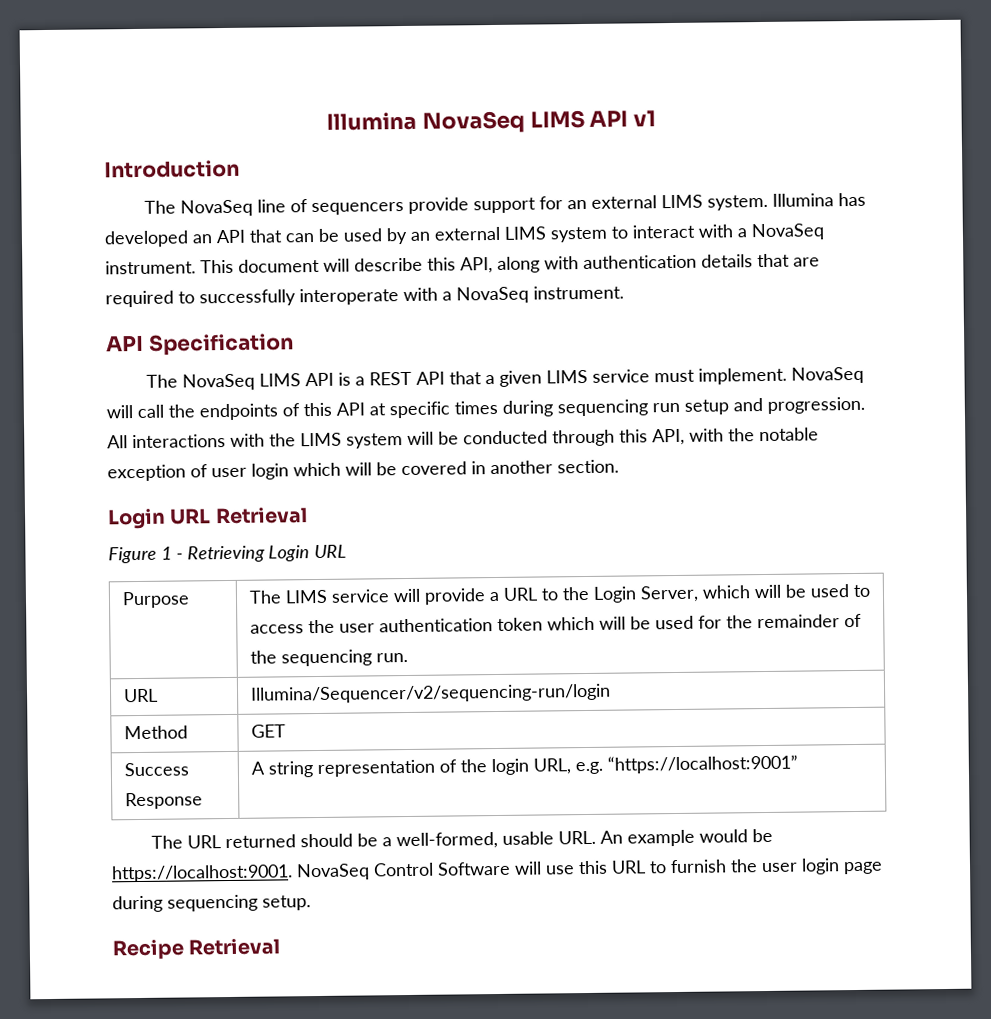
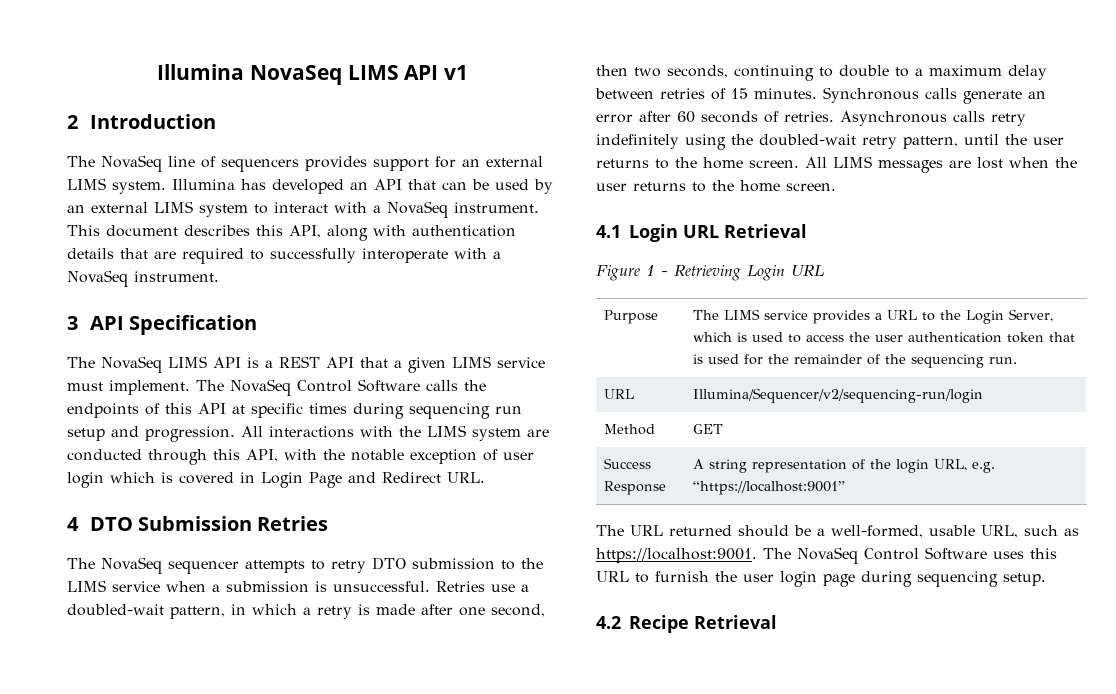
(657, 118) none -> [67,115,78,129] 2
[408,197,470,214] provide -> [305,156,367,171] provides
[323,257,423,272] will describe -> [184,225,250,236] describes
(624, 292) none -> [67,316,78,330] 3
[791,366,865,384] [106,404,164,419] NovaSeq will call -> [196,379,458,396] The NovaSeq Control Software calls
[407,431,459,445] will be -> [527,429,549,437] are
[345,459,619,476] will be covered in another section. // -> [161,472,485,488] [67,516,329,531] [67,557,543,574] [67,580,529,593] [67,604,545,619] [596,65,1047,81] [595,87,1046,104] [596,111,1026,126] [596,134,1064,150] [596,156,1077,173] [596,180,836,192] [596,225,621,238] is covered in Login Page and Redirect URL. // 4 DTO Submission Retries // The NovaSeq sequencer attempts to retry DTO submission to the LIMS service when a submission is unsuccessful. Retries use a doubled-wait pattern, in which a retry is made after one second, then two seconds, continuing to double to a maximum delay between retries of 15 minutes. Synchronous calls generate an error after 60 seconds of retries. Asynchronous calls retry indefinitely using the doubled-wait retry pattern, until the user returns to the home screen. All LIMS messages are lost when the user returns to the home screen. // 4.1
[392,588,486,605] will provide -> [813,310,871,324] provides
[753,584,807,599] will be -> [737,332,748,342] is
[546,616,651,631] which will be -> [1049,332,1076,342] [693,354,704,364] that is
[558,828,774,847] [111,861,575,883] URL. An example would be https://localhost:9001. NovaSeq Control Software will use -> [981,525,1079,538] [596,547,1024,564] URL, such as https://localhost:9001. The NovaSeq Control Software uses
(311, 903) none -> [596,616,621,629] 4.2

